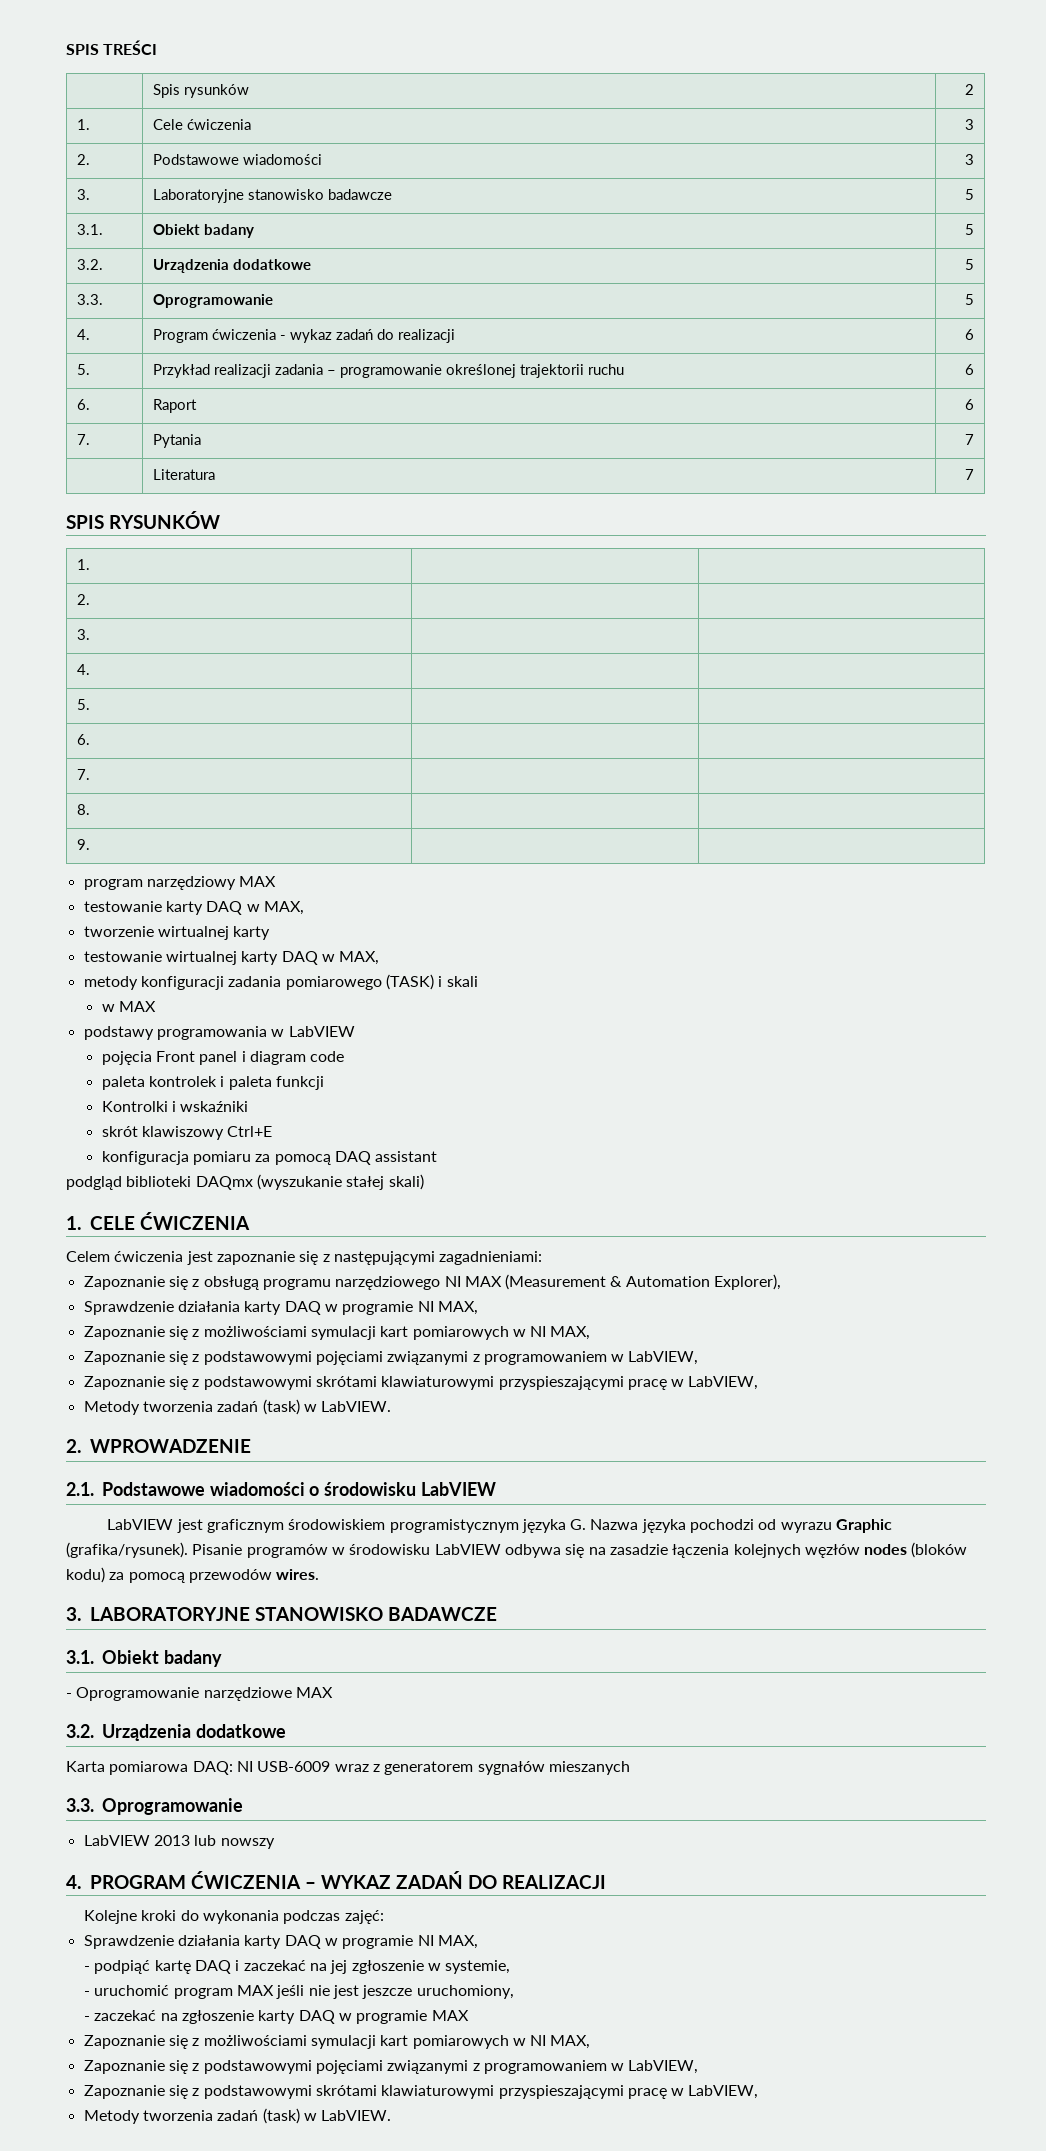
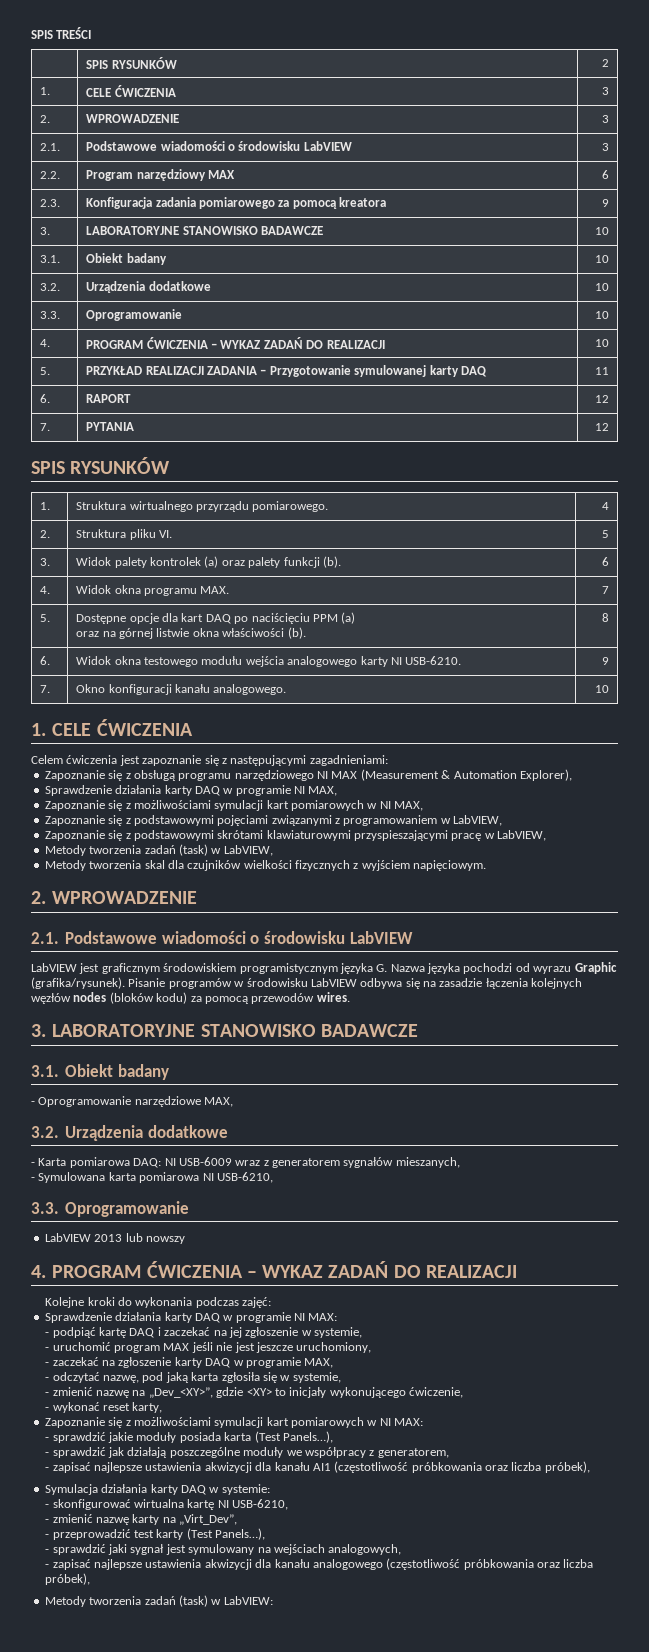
[152,84,249,98] Spis rysunków -> [86,57,177,69] SPIS RYSUNKÓW
[152,119,251,130] Cele ćwiczenia -> [86,85,176,97] CELE ĆWICZENIA
[152,154,322,165] [965,154,975,165] [76,189,90,200] [152,189,392,203] [965,189,975,200] Podstawowe wiadomości | 3 // 3. | Laboratoryjne stanowisko badawcze | 5 -> [86,114,180,123] [601,115,609,123] [40,143,61,151] [86,141,352,151] [601,143,609,151] [40,171,61,179] [86,169,236,181] [601,170,609,179] [40,199,61,207] [86,197,387,209] [601,199,609,207] [40,227,51,235] [86,226,324,235] [594,227,609,235] WPROWADZENIE | 3 // 2.1. | Podstawowe wiadomości o środowisku LabVIEW | 3 // 2.2. | Program narzędziowy MAX | 6 // 2.3. | Konfiguracja zadania pomiarowego za pomocą kreatora | 9 // 3. | LABORATORYJNE STANOWISKO BADAWCZE | 10
[965,224,975,235] 5 -> [594,255,609,263] 10
[965,259,975,270] 5 -> [594,283,609,291] 10
[965,294,975,305] [76,329,90,340] [152,329,455,343] [965,329,975,340] [76,364,90,375] [152,364,624,378] [965,364,975,375] [76,399,90,410] [152,399,197,413] [965,399,975,410] [76,434,90,445] [152,434,201,448] [965,434,975,445] [152,469,215,480] [965,469,975,480] 5 // 4. | Program ćwiczenia - wykaz zadań do realizacji | 6 // 5. | Przykład realizacji zadania – programowanie określonej trajektorii ruchu | 6 // 6. | Raport | 6 // 7. | Pytania | 7 // | Literatura | 7 -> [594,311,609,319] [40,339,51,347] [86,337,385,349] [594,339,609,347] [40,367,51,375] [86,365,487,377] [594,367,609,375] [40,394,51,403] [86,394,132,403] [594,395,609,403] [40,423,51,431] [86,422,135,431] [594,423,609,431] 10 // 4. | PROGRAM ĆWICZENIA – WYKAZ ZADAŃ DO REALIZACJI | 10 // 5. | PRZYKŁAD REALIZACJI ZADANIA – Przygotowanie symulowanej karty DAQ | 11 // 6. | RAPORT | 12 // 7. | PYTANIA | 12
[76,594,90,605] [76,629,90,640] [76,664,90,675] [76,699,90,710] [76,734,90,745] [76,769,90,780] [76,804,90,815] [76,839,90,850] [83,876,277,890] [83,901,304,915] [83,926,271,940] [83,951,380,965] [83,974,478,990] [101,1001,157,1012] [83,1026,355,1040] [101,1051,345,1065] [101,1076,325,1090] [101,1101,249,1112] [101,1126,273,1140] [101,1151,438,1165] [66,1174,424,1190] | // 2. | | // 3. | | // 4. | | // 5. | | // 6. | | // 7. | | // 8. | | // 9. | | // program narzędziowy MAX // testowanie karty DAQ w MAX, // tworzenie wirtualnej karty // testowanie wirtualnej karty DAQ w MAX, // metody konfiguracji zadania pomiarowego (TASK) i skali // w MAX // podstawy programowania w LabVIEW // pojęcia Front panel i diagram code // paleta kontrolek i paleta funkcji // Kontrolki i wskaźniki // skrót klawiszowy Ctrl+E // konfiguracja pomiaru za pomocą DAQ assistant // podgląd biblioteki DAQmx (wyszukanie stałej skali) -> [76,501,329,512] [601,502,609,510] [40,530,51,538] [76,529,173,540] [601,530,609,538] [40,558,51,566] [76,556,341,568] [601,557,609,566] [40,586,51,594] [76,585,230,596] [601,586,609,594] [40,614,51,622] [76,612,356,624] [76,627,306,639] [601,613,609,622] [40,656,51,665] [76,656,462,667] [601,657,609,665] [40,685,51,693] [76,684,287,695] [594,685,609,693] Struktura wirtualnego przyrządu pomiarowego. | 4 // 2. | Struktura pliku VI. | 5 // 3. | Widok palety kontrolek (a) oraz palety funkcji (b). | 6 // 4. | Widok okna programu MAX. | 7 // 5. | Dostępne opcje dla kart DAQ po naciścięciu PPM (a) // oraz na górnej listwie okna właściwości (b). | 8 // 6. | Widok okna testowego modułu wejścia analogowego karty NI USB-6210. | 9 // 7. | Okno konfiguracji kanału analogowego. | 10
[321,1401,392,1412] LabVIEW. -> [223,845,273,856] [44,860,487,871] LabVIEW, // Metody tworzenia skal dla czujników wielkości fizycznych z wyjściem napięciowym.
[295,1687,333,1698] MAX -> [204,1097,234,1107] MAX,
(286, 1731) none -> [31,1162,35,1166] -
[548,1761,630,1775] mieszanych -> [395,1157,460,1168] [31,1172,273,1183] mieszanych, // - Symulowana karta pomiarowa NI USB-6210,
[437,1935,478,1949] MAX, -> [308,1313,338,1321] MAX:
[431,2010,469,2021] [83,2035,591,2049] [83,2060,699,2074] [83,2085,759,2099] [83,2108,392,2124] MAX // Zapoznanie się z możliwościami symulacji kart pomiarowych w NI MAX, // Zapoznanie się z podstawowymi pojęciami związanymi z programowaniem w LabVIEW, // Zapoznanie się z podstawowymi skrótami klawiaturowymi przyspieszającymi pracę w LabVIEW, // Metody tworzenia zadań (task) w LabVIEW. -> [304,1358,334,1368] [45,1372,341,1383] [45,1387,464,1398] [45,1402,163,1413] [44,1417,424,1428] [45,1431,333,1443] [45,1447,449,1458] [45,1461,590,1473] [44,1484,270,1495] [45,1499,289,1510] [45,1514,238,1525] [45,1528,266,1540] [45,1544,402,1555] [45,1558,594,1570] [45,1573,91,1585] [44,1595,273,1607] MAX, // - odczytać nazwę, pod jaką karta zgłosiła się w systemie, // - zmienić nazwę na „Dev_<XY>”, gdzie <XY> to inicjały wykonującego ćwiczenie, // - wykonać reset karty, // Zapoznanie się z możliwościami symulacji kart pomiarowych w NI MAX: // - sprawdzić jakie moduły posiada karta (Test Panels…), // - sprawdzić jak działają poszczególne moduły we współpracy z generatorem, // - zapisać najlepsze ustawienia akwizycji dla kanału AI1 (częstotliwość próbkowania oraz liczba próbek), // Symulacja działania karty DAQ w systemie: // - skonfigurować wirtualna kartę NI USB-6210, // - zmienić nazwę karty na „Virt_Dev”, // - przeprowadzić test karty (Test Panels…), // - sprawdzić jaki sygnał jest symulowany na wejściach analogowych, // - zapisać najlepsze ustawienia akwizycji dla kanału analogowego (częstotliwość próbkowania oraz liczba próbek), // Metody tworzenia zadań (task) w LabVIEW:

